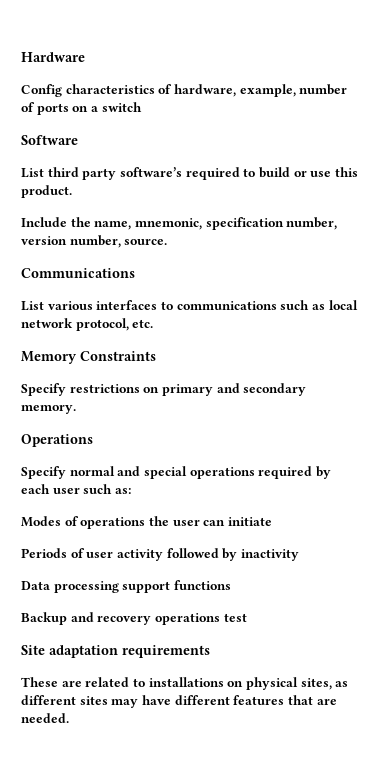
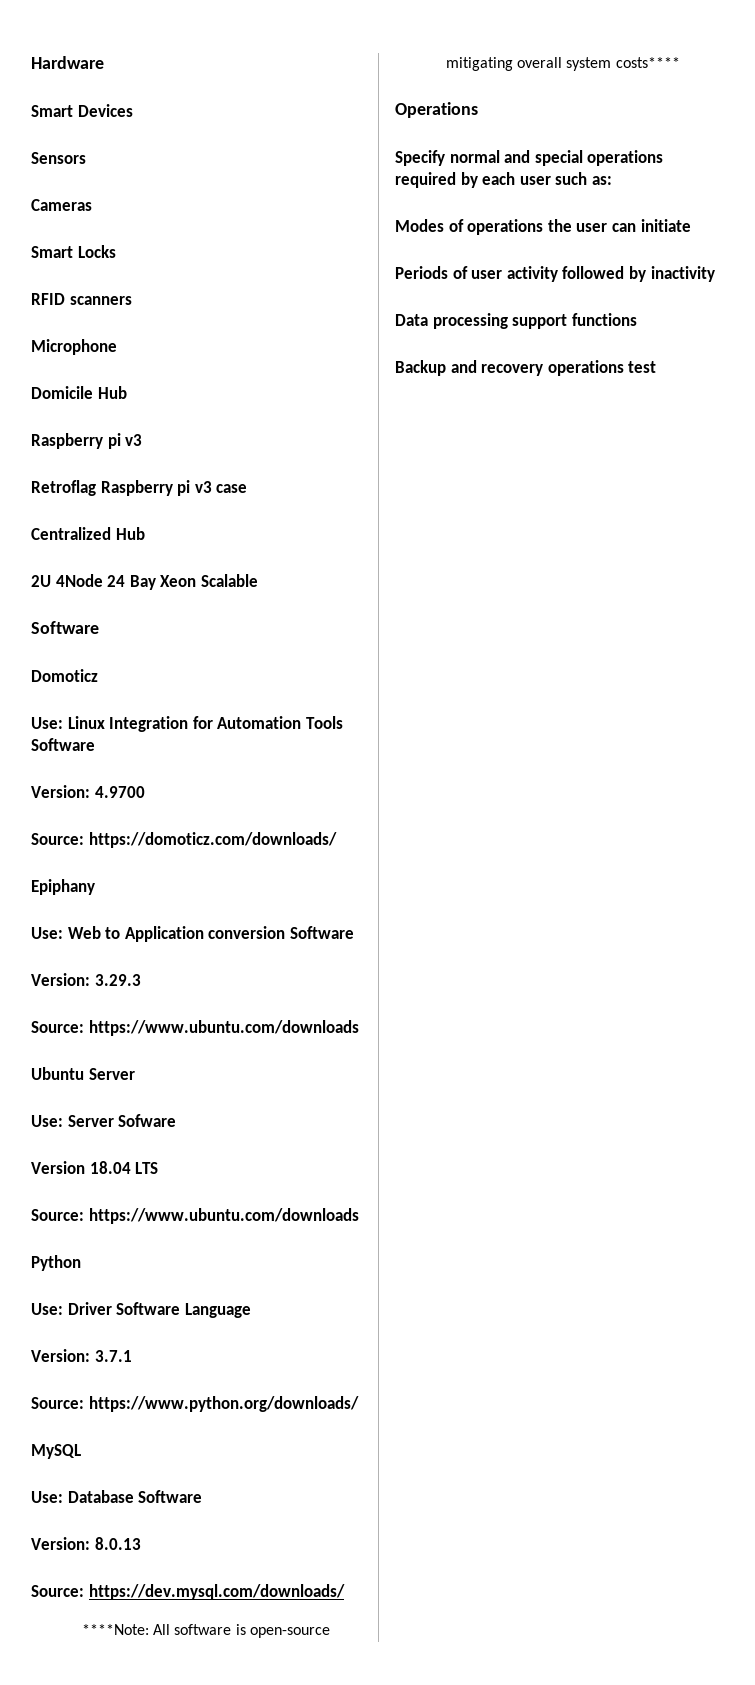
[21,84,348,97] [21,102,142,115] [21,135,78,145] [21,167,358,180] [21,185,72,198] [21,217,338,230] [21,235,168,248] [21,268,135,278] [21,300,358,311] [21,318,154,331] [21,351,156,364] [21,383,307,396] [21,405,76,414] Config characteristics of hardware, example, number of ports on a switch // Software // List third party software’s required to build or use this product. // Include the name, mnemonic, specification number, version number, source. // Communications // List various interfaces to communications such as local network protocol, etc. // Memory Constraints // Specify restrictions on primary and secondary memory. -> [31,104,133,117] [31,152,86,164] [31,199,92,211] [31,245,116,258] [31,293,132,305] [31,339,117,355] [31,386,127,399] [31,433,143,449] [31,480,248,496] [31,527,145,540] [31,574,258,590] [31,621,99,634] [31,669,98,682] [31,716,343,732] [31,738,95,751] [31,785,145,798] [31,832,337,848] [31,879,95,895] [31,926,354,942] [31,973,141,986] [31,1020,359,1036] [31,1067,135,1080] [31,1114,177,1127] [31,1161,159,1174] [31,1208,359,1224] [31,1255,81,1271] [31,1302,251,1318] [31,1349,132,1362] [31,1396,359,1412] [31,1444,81,1459] [31,1490,203,1503] [31,1537,141,1550] [31,1584,345,1600] [81,1624,330,1638] [445,57,680,71] Smart Devices // Sensors // Cameras // Smart Locks // RFID scanners // Microphone // Domicile Hub // Raspberry pi v3 // Retroflag Raspberry pi v3 case // Centralized Hub // 2U 4Node 24 Bay Xeon Scalable // Software // Domoticz // Use: Linux Integration for Automation Tools Software // Version: 4.9700 // Source: https://domoticz.com/downloads/ // Epiphany // Use: Web to Application conversion Software // Version: 3.29.3 // Source: https://www.ubuntu.com/downloads // Ubuntu Server // Use: Server Sofware // Version 18.04 LTS // Source: https://www.ubuntu.com/downloads // Python // Use: Driver Software Language // Version: 3.7.1 // Source: https://www.python.org/downloads/ // MySQL // Use: Database Software // Version: 8.0.13 // Source: https://dev.mysql.com/downloads/ // ****Note: All software is open-source mitigating overall system costs****
[21,645,210,658] [21,677,349,690] [21,695,337,708] [21,713,69,723] // Site adaptation requirements // These are related to installations on physical sites, as different sites may have different features that are needed. -> (657, 367) none

